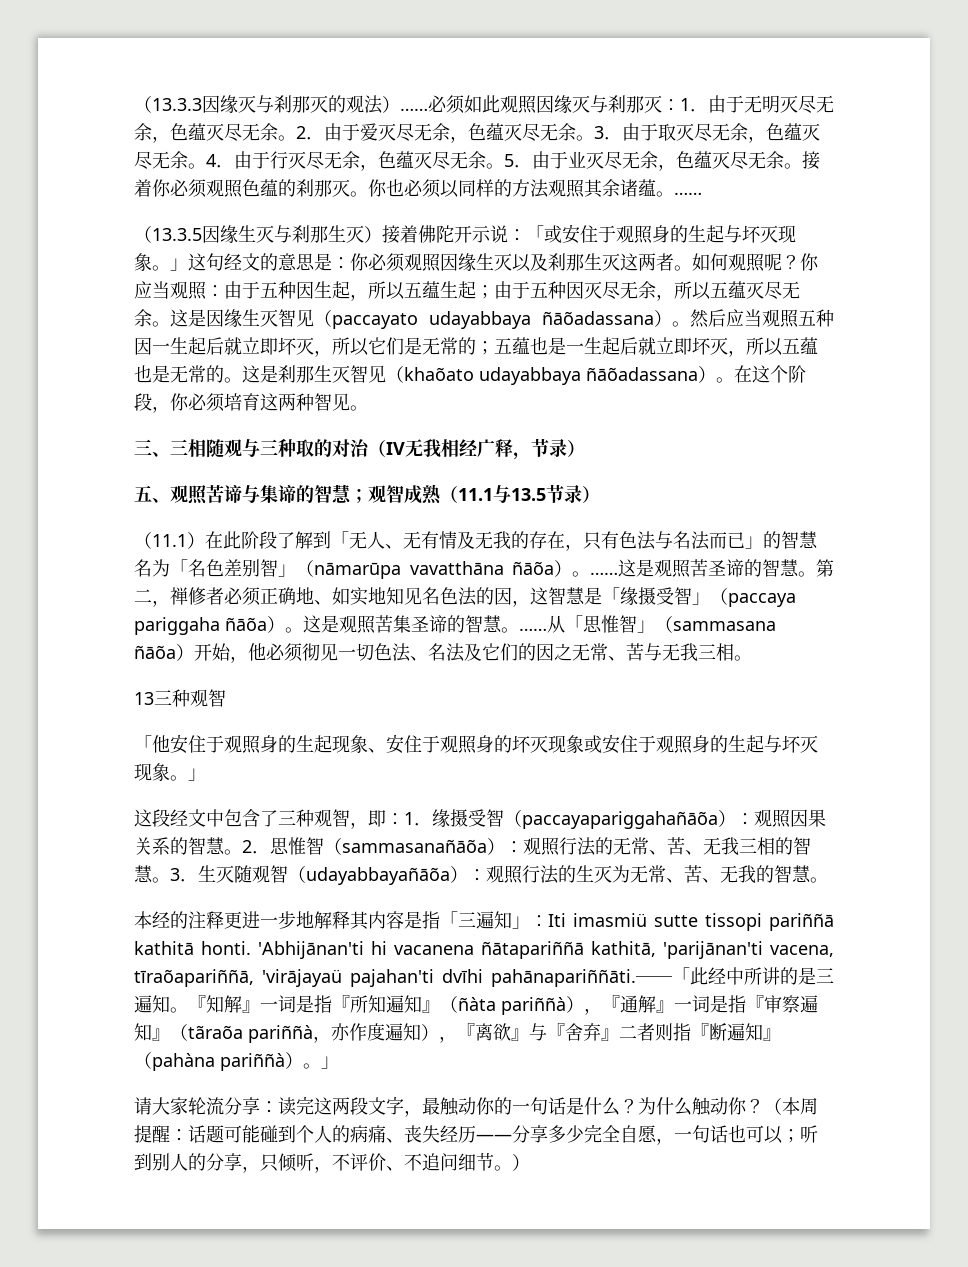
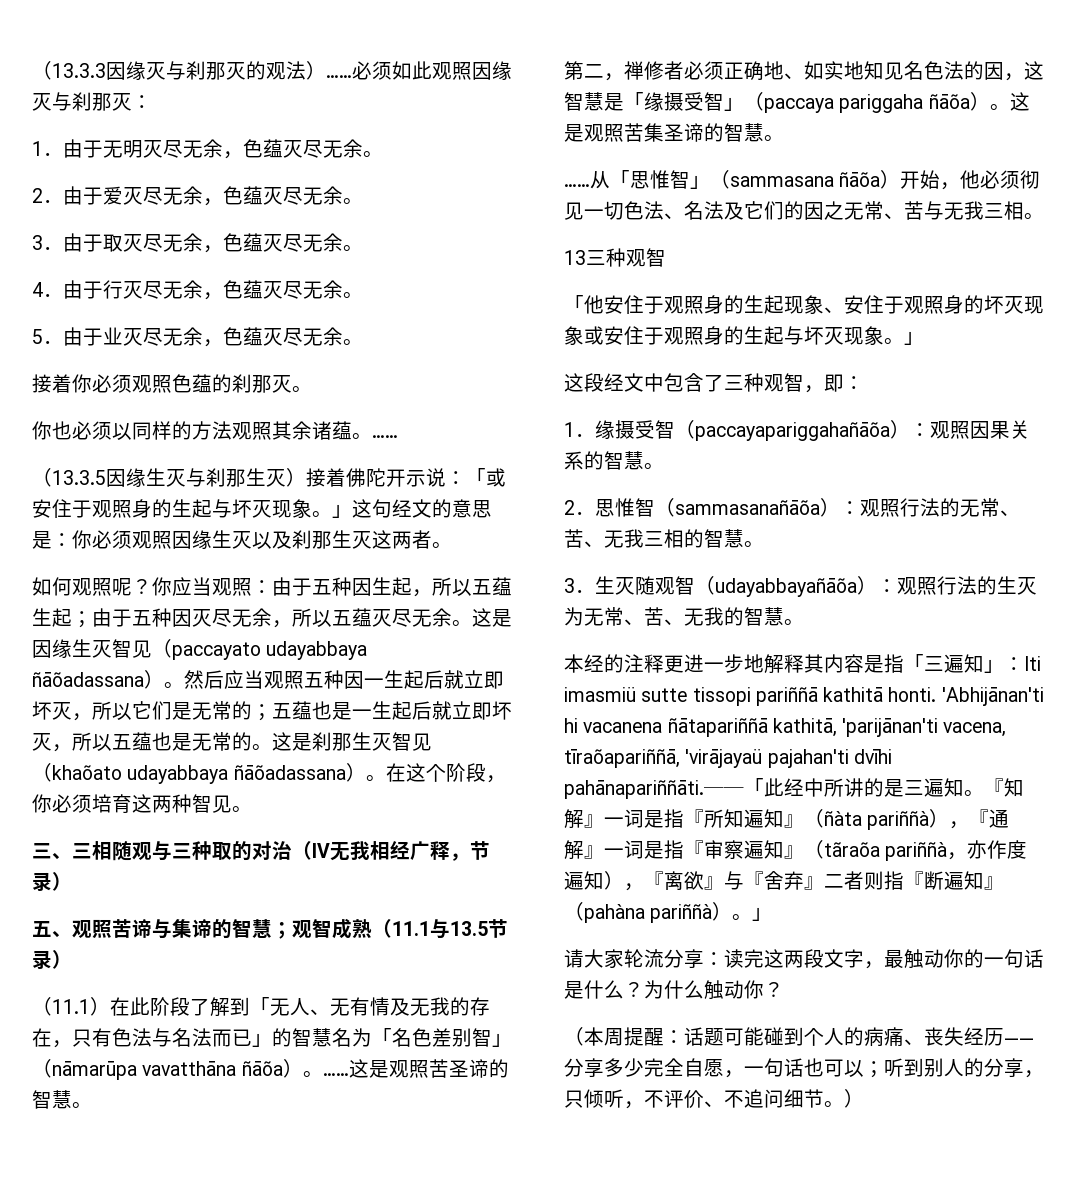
(680, 105) none -> (152, 102) //
(296, 138) none -> (383, 154) //
(594, 138) none -> (363, 201) //
(206, 166) none -> (363, 248) //
(504, 166) none -> (363, 295) //
(802, 166) none -> (363, 342) //
(368, 194) none -> (312, 389) //
(692, 268) none -> (452, 545) //
(816, 574) none -> (92, 1105) //
(519, 630) none -> (784, 138) //
(404, 819) none -> (864, 383) //
(242, 852) none -> (664, 466) //
(170, 880) none -> (764, 544) //
(764, 1106) none -> (784, 989) //

